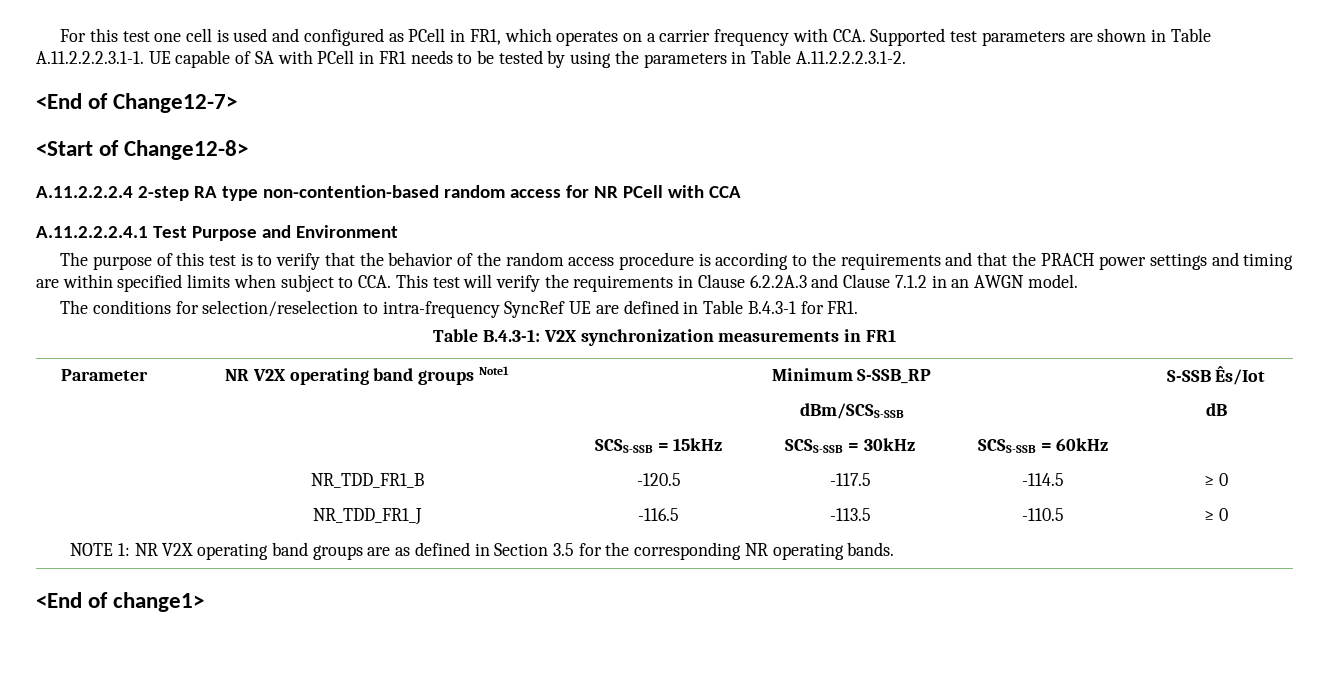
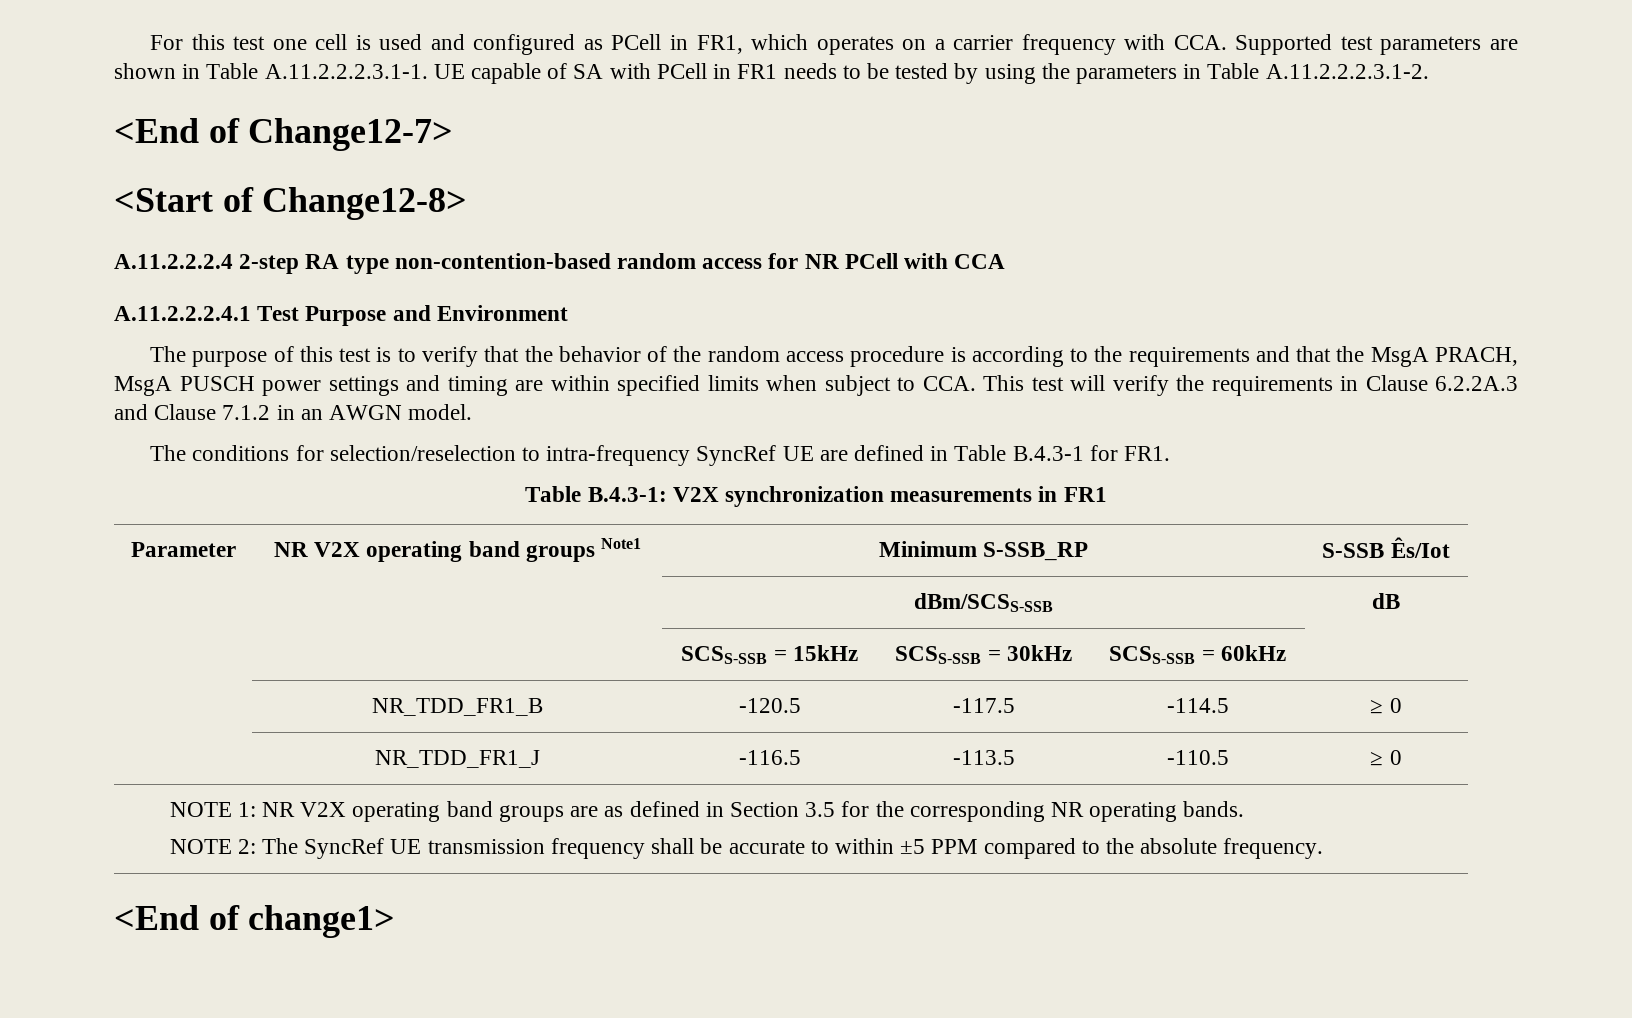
[1040,253,1095,266] PRACH -> [1370,347,1519,367] [114,376,255,396] MsgA PRACH, MsgA PUSCH
(895, 549) none -> [169,838,1324,859] // NOTE 2: The SyncRef UE transmission frequency shall be accurate to within ±5 PPM compared to the absolute frequency.

